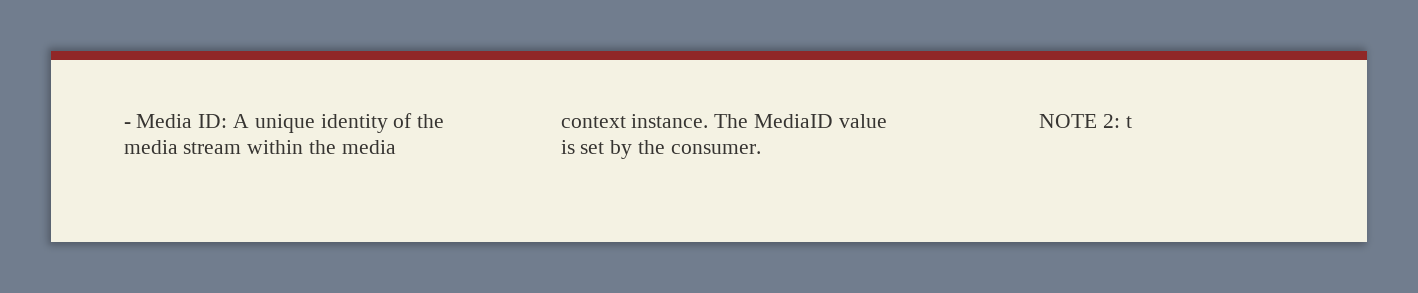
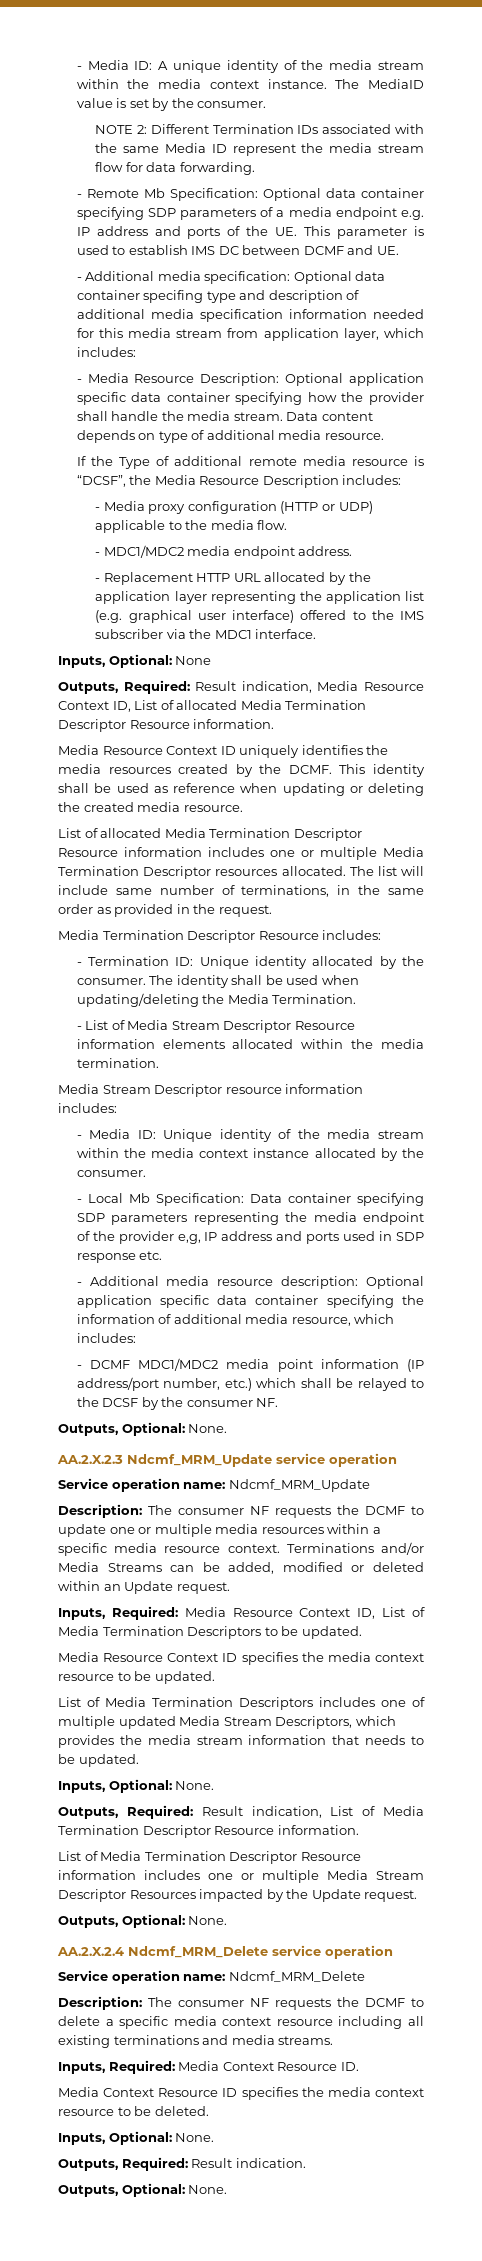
[1125,116,1132,128] t -> [150,124,424,134] [95,143,424,156] [95,162,255,175] [76,188,424,201] [76,207,424,220] [76,226,424,239] [76,245,399,255] [76,271,386,284] [76,290,360,303] [76,309,424,322] [76,328,424,341] [76,347,136,357] [76,373,424,386] [76,392,424,405] [76,411,373,421] [76,430,384,443] [76,456,424,469] [76,475,402,488] [95,501,373,514] [95,520,288,533] [95,545,353,559] [95,572,371,585] [95,591,424,604] [95,610,424,623] [95,629,317,639] [58,654,212,668] [58,680,424,694] [58,700,367,712] [58,719,275,732] [58,745,389,758] [58,764,425,777] [58,783,424,796] [58,802,243,812] [58,828,362,841] [58,847,424,860] [58,866,425,879] [58,885,424,897] [58,904,272,917] [58,930,382,943] [76,956,424,969] [76,975,359,988] [76,993,357,1007] [76,1020,355,1033] [76,1039,424,1049] [76,1058,159,1068] [58,1084,364,1097] [58,1103,117,1113] [76,1129,424,1142] [76,1148,424,1161] [76,1170,146,1177] [76,1193,424,1206] [76,1212,424,1225] [76,1231,424,1244] [76,1251,163,1263] [76,1276,424,1289] [76,1295,424,1308] [76,1314,395,1326] [76,1333,136,1343] [76,1358,424,1372] [76,1377,424,1391] [76,1397,279,1410] [58,1422,228,1436] [57,1453,397,1467] [58,1478,370,1492] [58,1504,424,1518] [58,1524,381,1537] [58,1542,424,1556] [58,1562,424,1574] [58,1581,230,1594] [58,1606,425,1620] [58,1626,362,1639] [58,1652,424,1665] [58,1671,215,1684] [58,1697,425,1710] [58,1716,396,1729] [58,1735,424,1748] [58,1754,139,1767] [58,1779,215,1793] [58,1805,424,1819] [58,1825,359,1838] [58,1851,361,1864] [58,1870,424,1883] [58,1889,418,1902] [58,1914,228,1928] [57,1945,393,1959] [58,1970,365,1984] [58,1996,424,2010] [58,2016,424,2029] [58,2035,334,2048] [58,2060,359,2074] [58,2087,424,2100] [58,2106,209,2116] [58,2131,215,2145] [58,2157,306,2171] [58,2183,228,2197] Different Termination IDs associated with the same Media ID represent the media stream flow for data forwarding. // - Remote Mb Specification: Optional data container specifying SDP parameters of a media endpoint e.g. IP address and ports of the UE. This parameter is used to establish IMS DC between DCMF and UE. // - Additional media specification: Optional data container specifing type and description of additional media specification information needed for this media stream from application layer, which includes: // - Media Resource Description: Optional application specific data container specifying how the provider shall handle the media stream. Data content depends on type of additional media resource. // If the Type of additional remote media resource is “DCSF”, the Media Resource Description includes: // - Media proxy configuration (HTTP or UDP) applicable to the media flow. // - MDC1/MDC2 media endpoint address. // - Replacement HTTP URL allocated by the application layer representing the application list (e.g. graphical user interface) offered to the IMS subscriber via the MDC1 interface. // Inputs, Optional: None // Outputs, Required: Result indication, Media Resource Context ID, List of allocated Media Termination Descriptor Resource information. // Media Resource Context ID uniquely identifies the media resources created by the DCMF. This identity shall be used as reference when updating or deleting the created media resource. // List of allocated Media Termination Descriptor Resource information includes one or multiple Media Termination Descriptor resources allocated. The list will include same number of terminations, in the same order as provided in the request. // Media Termination Descriptor Resource includes: // - Termination ID: Unique identity allocated by the consumer. The identity shall be used when updating/deleting the Media Termination. // - List of Media Stream Descriptor Resource information elements allocated within the media termination. // Media Stream Descriptor resource information includes: // - Media ID: Unique identity of the media stream within the media context instance allocated by the consumer. // - Local Mb Specification: Data container specifying SDP parameters representing the media endpoint of the provider e,g, IP address and ports used in SDP response etc. // - Additional media resource description: Optional application specific data container specifying the information of additional media resource, which includes: // - DCMF MDC1/MDC2 media point information (IP address/port number, etc.) which shall be relayed to the DCSF by the consumer NF. // Outputs, Optional: None. // AA.2.X.2.3 Ndcmf_MRM_Update service operation // Service operation name: Ndcmf_MRM_Update // Description: The consumer NF requests the DCMF to update one or multiple media resources within a specific media resource context. Terminations and/or Media Streams can be added, modified or deleted within an Update request. // Inputs, Required: Media Resource Context ID, List of Media Termination Descriptors to be updated. // Media Resource Context ID specifies the media context resource to be updated. // List of Media Termination Descriptors includes one of multiple updated Media Stream Descriptors, which provides the media stream information that needs to be updated. // Inputs, Optional: None. // Outputs, Required: Result indication, List of Media Termination Descriptor Resource information. // List of Media Termination Descriptor Resource information includes one or multiple Media Stream Descriptor Resources impacted by the Update request. // Outputs, Optional: None. // AA.2.X.2.4 Ndcmf_MRM_Delete service operation // Service operation name: Ndcmf_MRM_Delete // Description: The consumer NF requests the DCMF to delete a specific media context resource including all existing terminations and media streams. // Inputs, Required: Media Context Resource ID. // Media Context Resource ID specifies the media context resource to be deleted. // Inputs, Optional: None. // Outputs, Required: Result indication. // Outputs, Optional: None.

